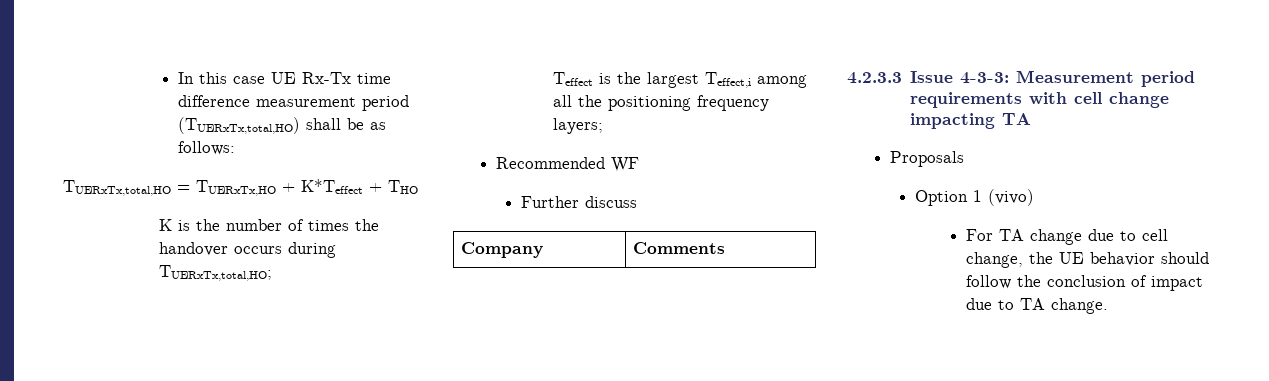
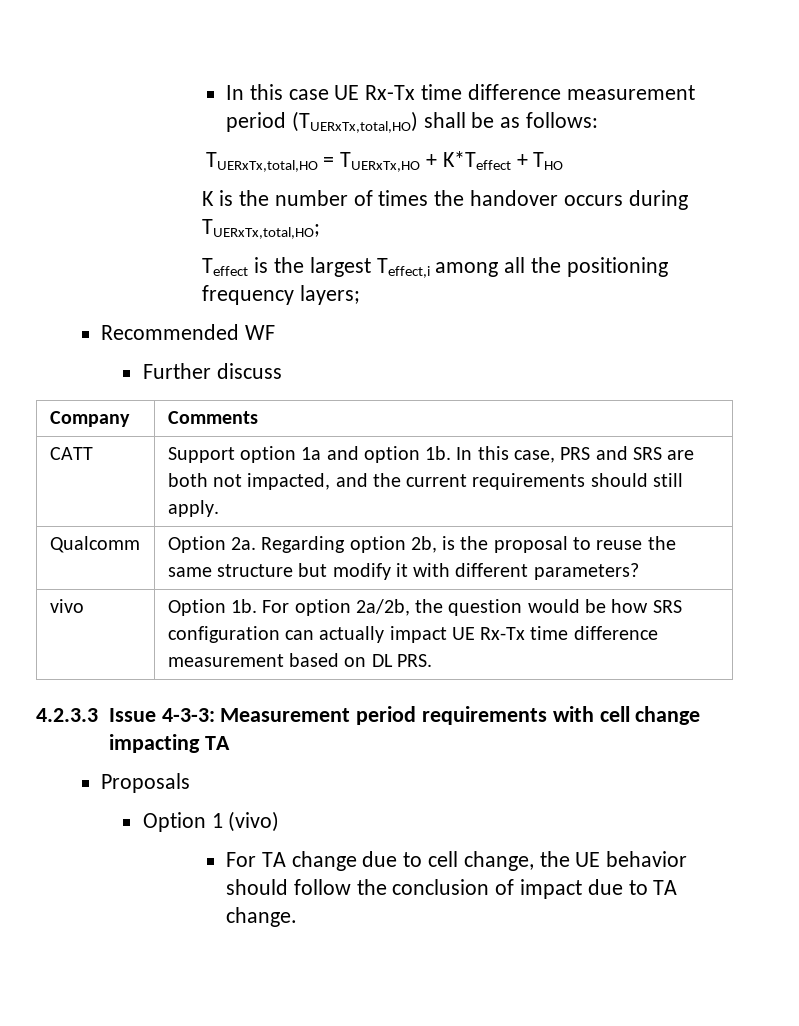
(726, 248) none -> [49,447,93,460] [167,446,695,463] [167,473,684,490] [167,500,219,517] [49,536,140,553] [167,536,676,553] [167,563,639,580] [49,599,84,613] [167,599,682,616] [167,626,658,643] [167,653,432,667] // CATT | Support option 1a and option 1b. In this case, PRS and SRS are both not impacted, and the current requirements should still apply. // Qualcomm | Option 2a. Regarding option 2b, is the proposal to reuse the same structure but modify it with different parameters? // vivo | Option 1b. For option 2a/2b, the question would be how SRS configuration can actually impact UE Rx-Tx time difference measurement based on DL PRS.

